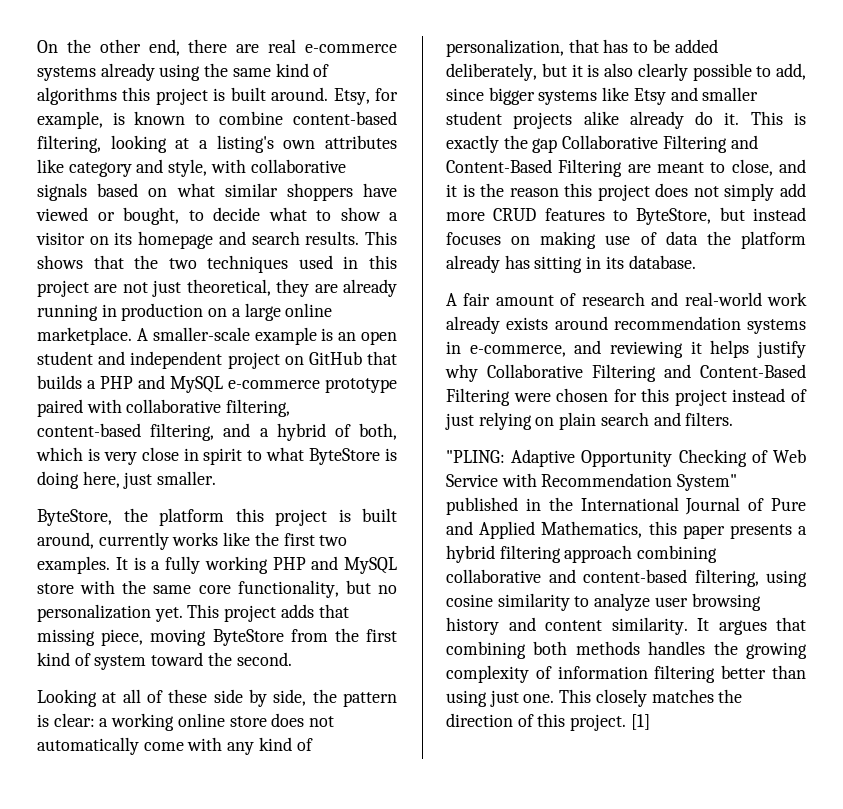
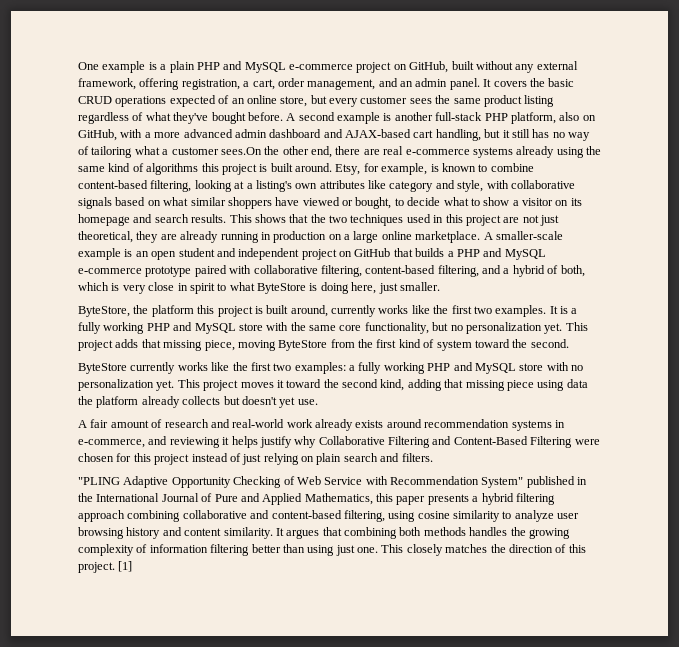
[37,40,58,53] On -> [78,61,578,73] [78,78,575,90] [78,95,555,107] [78,112,596,124] [78,129,590,141] [78,146,262,158] One example is a plain PHP and MySQL e-commerce project on GitHub, built without any external framework, offering registration, a cart, order management, and an admin panel. It covers the basic CRUD operations expected of an online store, but every customer sees the same product listing regardless of what they've bought before. A second example is another full-stack PHP platform, also on GitHub, with a more advanced admin dashboard and AJAX-based cart handling, but it still has no way of tailoring what a customer sees.On
[37,689,397,707] [37,713,335,731] [37,737,313,755] [446,39,718,57] [446,63,806,81] [446,87,759,105] [446,111,806,129] [446,135,758,153] [446,159,806,177] [446,183,806,201] [446,207,806,225] [446,231,806,249] [446,255,696,273] Looking at all of these side by side, the pattern is clear: a working online store does not automatically come with any kind of personalization, that has to be added deliberately, but it is also clearly possible to add, since bigger systems like Etsy and smaller student projects alike already do it. This is exactly the gap Collaborative Filtering and Content-Based Filtering are meant to close, and it is the reason this project does not simply add more CRUD features to ByteStore, but instead focuses on making use of data the platform already has sitting in its database. -> [78,362,583,374] [78,379,588,391] [78,396,318,408] ByteStore currently works like the first two examples: a fully working PHP and MySQL store with no personalization yet. This project moves it toward the second kind, adding that missing piece using data the platform already collects but doesn't yet use.
[446,450,505,463] "PLING: -> [78,477,120,485] "PLING

